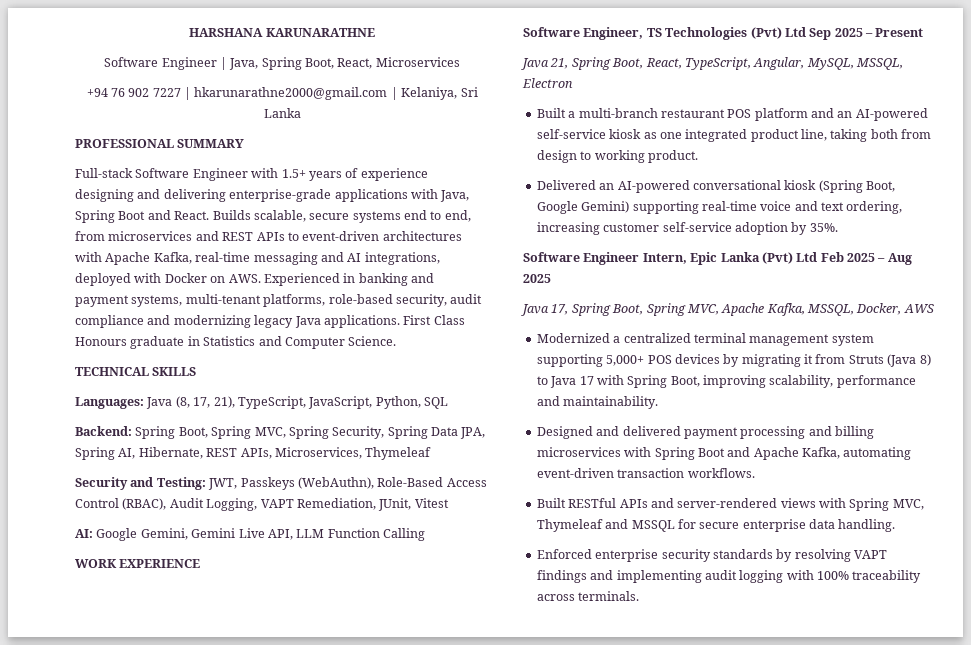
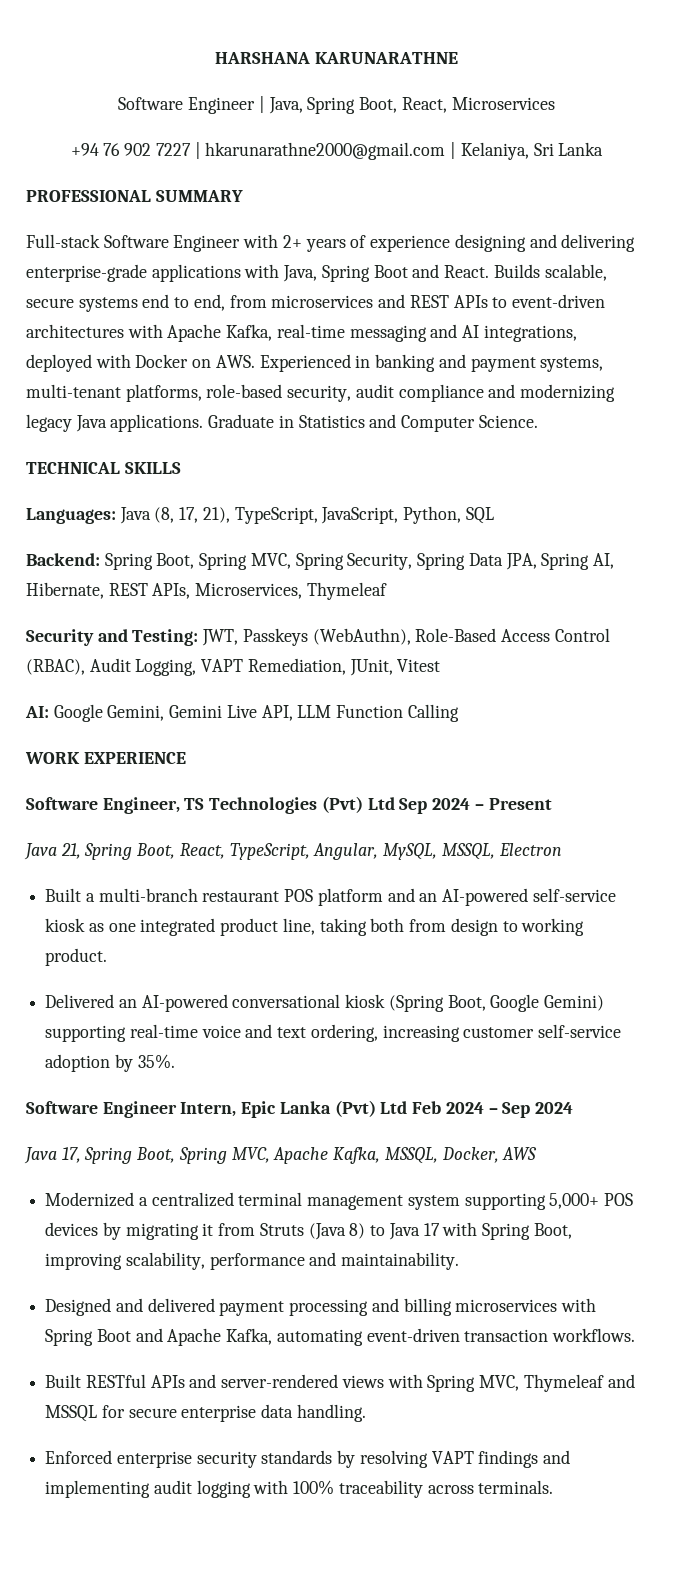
[281,169,306,178] 1.5+ -> [282,235,302,248] 2+
[403,315,465,325] [75,336,185,349] First Class Honours graduate -> [208,414,275,428] Graduate
[834,28,863,37] 2025 -> [432,798,471,810] 2024
[847,253,912,265] [523,274,551,283] 2025 – Aug 2025 -> [445,1102,573,1118] 2024 – Sep 2024

